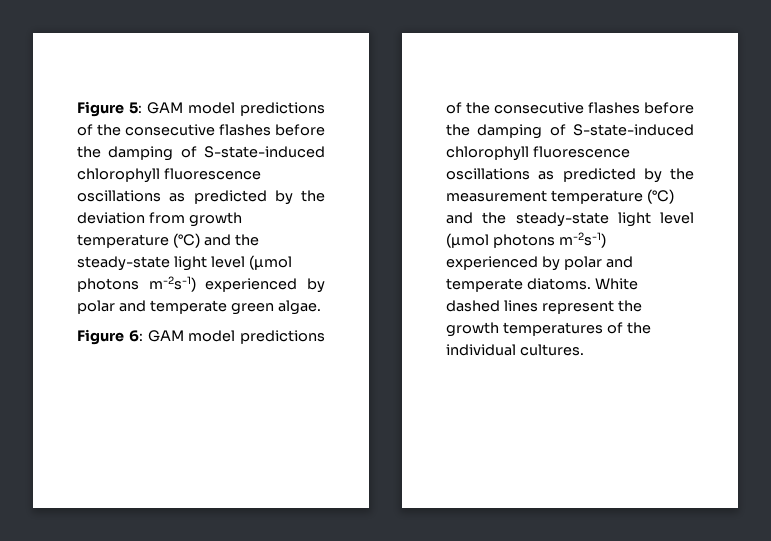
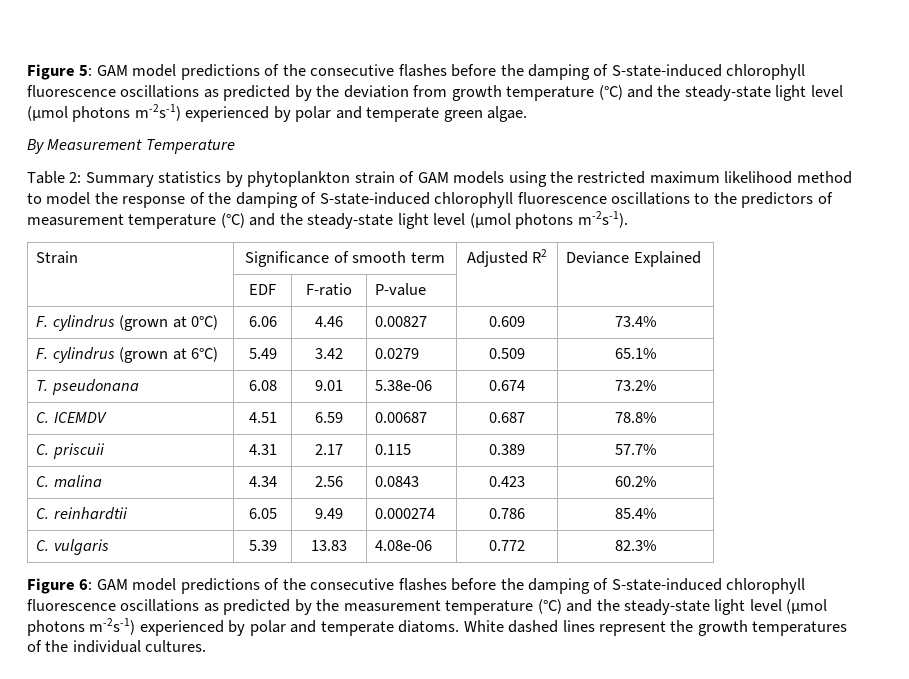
(321, 307) none -> [27,139,235,154] [27,171,852,187] [27,192,833,208] [27,211,628,229] [36,251,79,264] [245,251,445,267] [466,249,548,267] [566,251,701,267] [249,284,276,295] [306,283,352,296] [375,283,427,296] [36,315,219,331] [248,316,277,327] [315,316,343,327] [375,316,428,327] [489,316,525,327] [614,316,657,327] [36,347,219,363] [248,348,277,359] [315,348,343,359] [375,348,420,359] [489,348,525,359] [614,348,657,359] [36,379,139,395] [248,380,277,391] [315,380,343,391] [375,380,433,391] [489,380,525,391] [614,380,657,391] [36,412,107,423] [248,412,277,423] [315,412,343,423] [375,412,428,423] [489,412,525,423] [614,412,657,423] [36,443,105,459] [248,444,277,455] [315,444,343,455] [375,444,412,455] [489,444,525,455] [614,444,657,455] [36,475,102,487] [248,476,277,487] [315,476,343,487] [375,476,420,487] [489,476,525,487] [614,476,657,487] [36,507,128,520] [248,508,277,519] [315,508,343,519] [375,508,436,519] [489,508,525,519] [614,508,657,519] [36,539,109,555] [248,540,277,551] [311,540,347,551] [375,540,433,551] [489,540,525,551] [614,540,657,551] // By Measurement Temperature // Table 2: Summary statistics by phytoplankton strain of GAM models using the restricted maximum likelihood method to model the response of the damping of S-state-induced chlorophyll fluorescence oscillations to the predictors of measurement temperature (°C) and the steady-state light level (µmol photons m-2s-1). // Strain | Significance of smooth term | Adjusted R2 | Deviance Explained // | EDF | F-ratio | P-value | | // F. cylindrus (grown at 0°C) | 6.06 | 4.46 | 0.00827 | 0.609 | 73.4% // F. cylindrus (grown at 6°C) | 5.49 | 3.42 | 0.0279 | 0.509 | 65.1% // T. pseudonana | 6.08 | 9.01 | 5.38e-06 | 0.674 | 73.2% // C. ICEMDV | 4.51 | 6.59 | 0.00687 | 0.687 | 78.8% // C. priscuii | 4.31 | 2.17 | 0.115 | 0.389 | 57.7% // C. malina | 4.34 | 2.56 | 0.0843 | 0.423 | 60.2% // C. reinhardtii | 6.05 | 9.49 | 0.000274 | 0.786 | 85.4% // C. vulgaris | 5.39 | 13.83 | 4.08e-06 | 0.772 | 82.3%

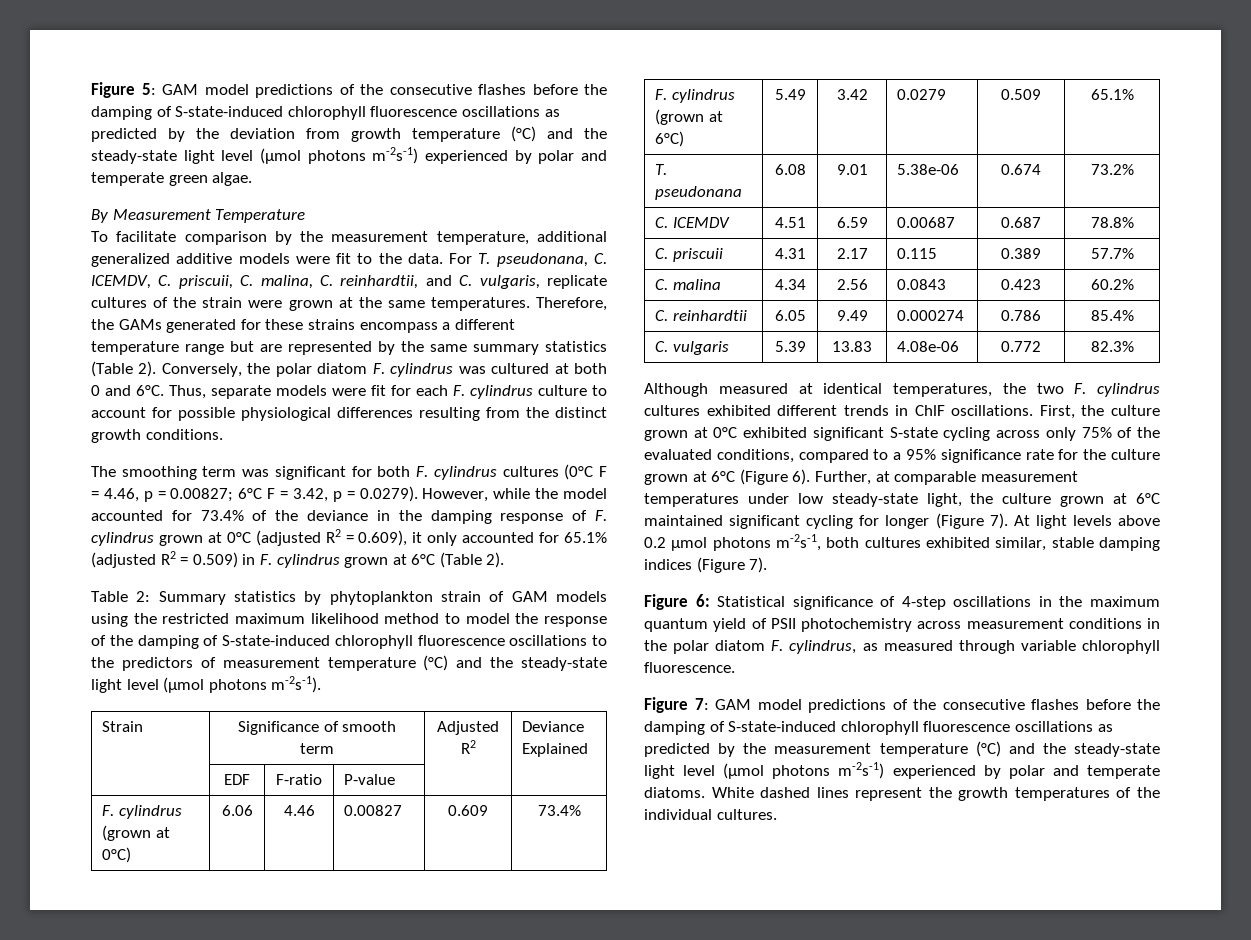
(235, 146) none -> [91,231,607,245] [91,253,607,267] [91,275,607,289] [91,297,607,311] [91,319,515,333] [91,341,607,355] [91,361,607,377] [91,385,607,399] [91,407,607,421] [91,429,223,443] [91,464,608,480] [91,486,607,502] [91,510,607,524] [91,529,607,546] [91,551,505,568] // To facilitate comparison by the measurement temperature, additional generalized additive models were fit to the data. For T. pseudonana, C. ICEMDV, C. priscuii, C. malina, C. reinhardtii, and C. vulgaris, replicate cultures of the strain were grown at the same temperatures. Therefore, the GAMs generated for these strains encompass a different temperature range but are represented by the same summary statistics (Table 2). Conversely, the polar diatom F. cylindrus was cultured at both 0 and 6°C. Thus, separate models were fit for each F. cylindrus culture to account for possible physiological differences resulting from the distinct growth conditions. // The smoothing term was significant for both F. cylindrus cultures (0°C F = 4.46, p = 0.00827; 6°C F = 3.42, p = 0.0279). However, while the model accounted for 73.4% of the deviance in the damping response of F. cylindrus grown at 0°C (adjusted R2 = 0.609), it only accounted for 65.1% (adjusted R2 = 0.509) in F. cylindrus grown at 6°C (Table 2).
[27,578,93,594] Figure 6: -> [644,383,1160,397] [644,405,1160,419] [644,427,1160,441] [644,449,1160,463] [644,469,1078,485] [644,493,1160,507] [644,513,1160,529] [644,534,1160,551] [644,557,768,573] [644,594,1160,610] [644,618,1160,632] [644,640,1160,654] [644,662,735,673] [644,697,709,713] Although measured at identical temperatures, the two F. cylindrus cultures exhibited different trends in ChlF oscillations. First, the culture grown at 0°C exhibited significant S-state cycling across only 75% of the evaluated conditions, compared to a 95% significance rate for the culture grown at 6°C (Figure 6). Further, at comparable measurement temperatures under low steady-state light, the culture grown at 6°C maintained significant cycling for longer (Figure 7). At light levels above 0.2 µmol photons m-2s-1, both cultures exhibited similar, stable damping indices (Figure 7). // Figure 6: Statistical significance of 4-step oscillations in the maximum quantum yield of PSII photochemistry across measurement conditions in the polar diatom F. cylindrus, as measured through variable chlorophyll fluorescence. // Figure 7:

